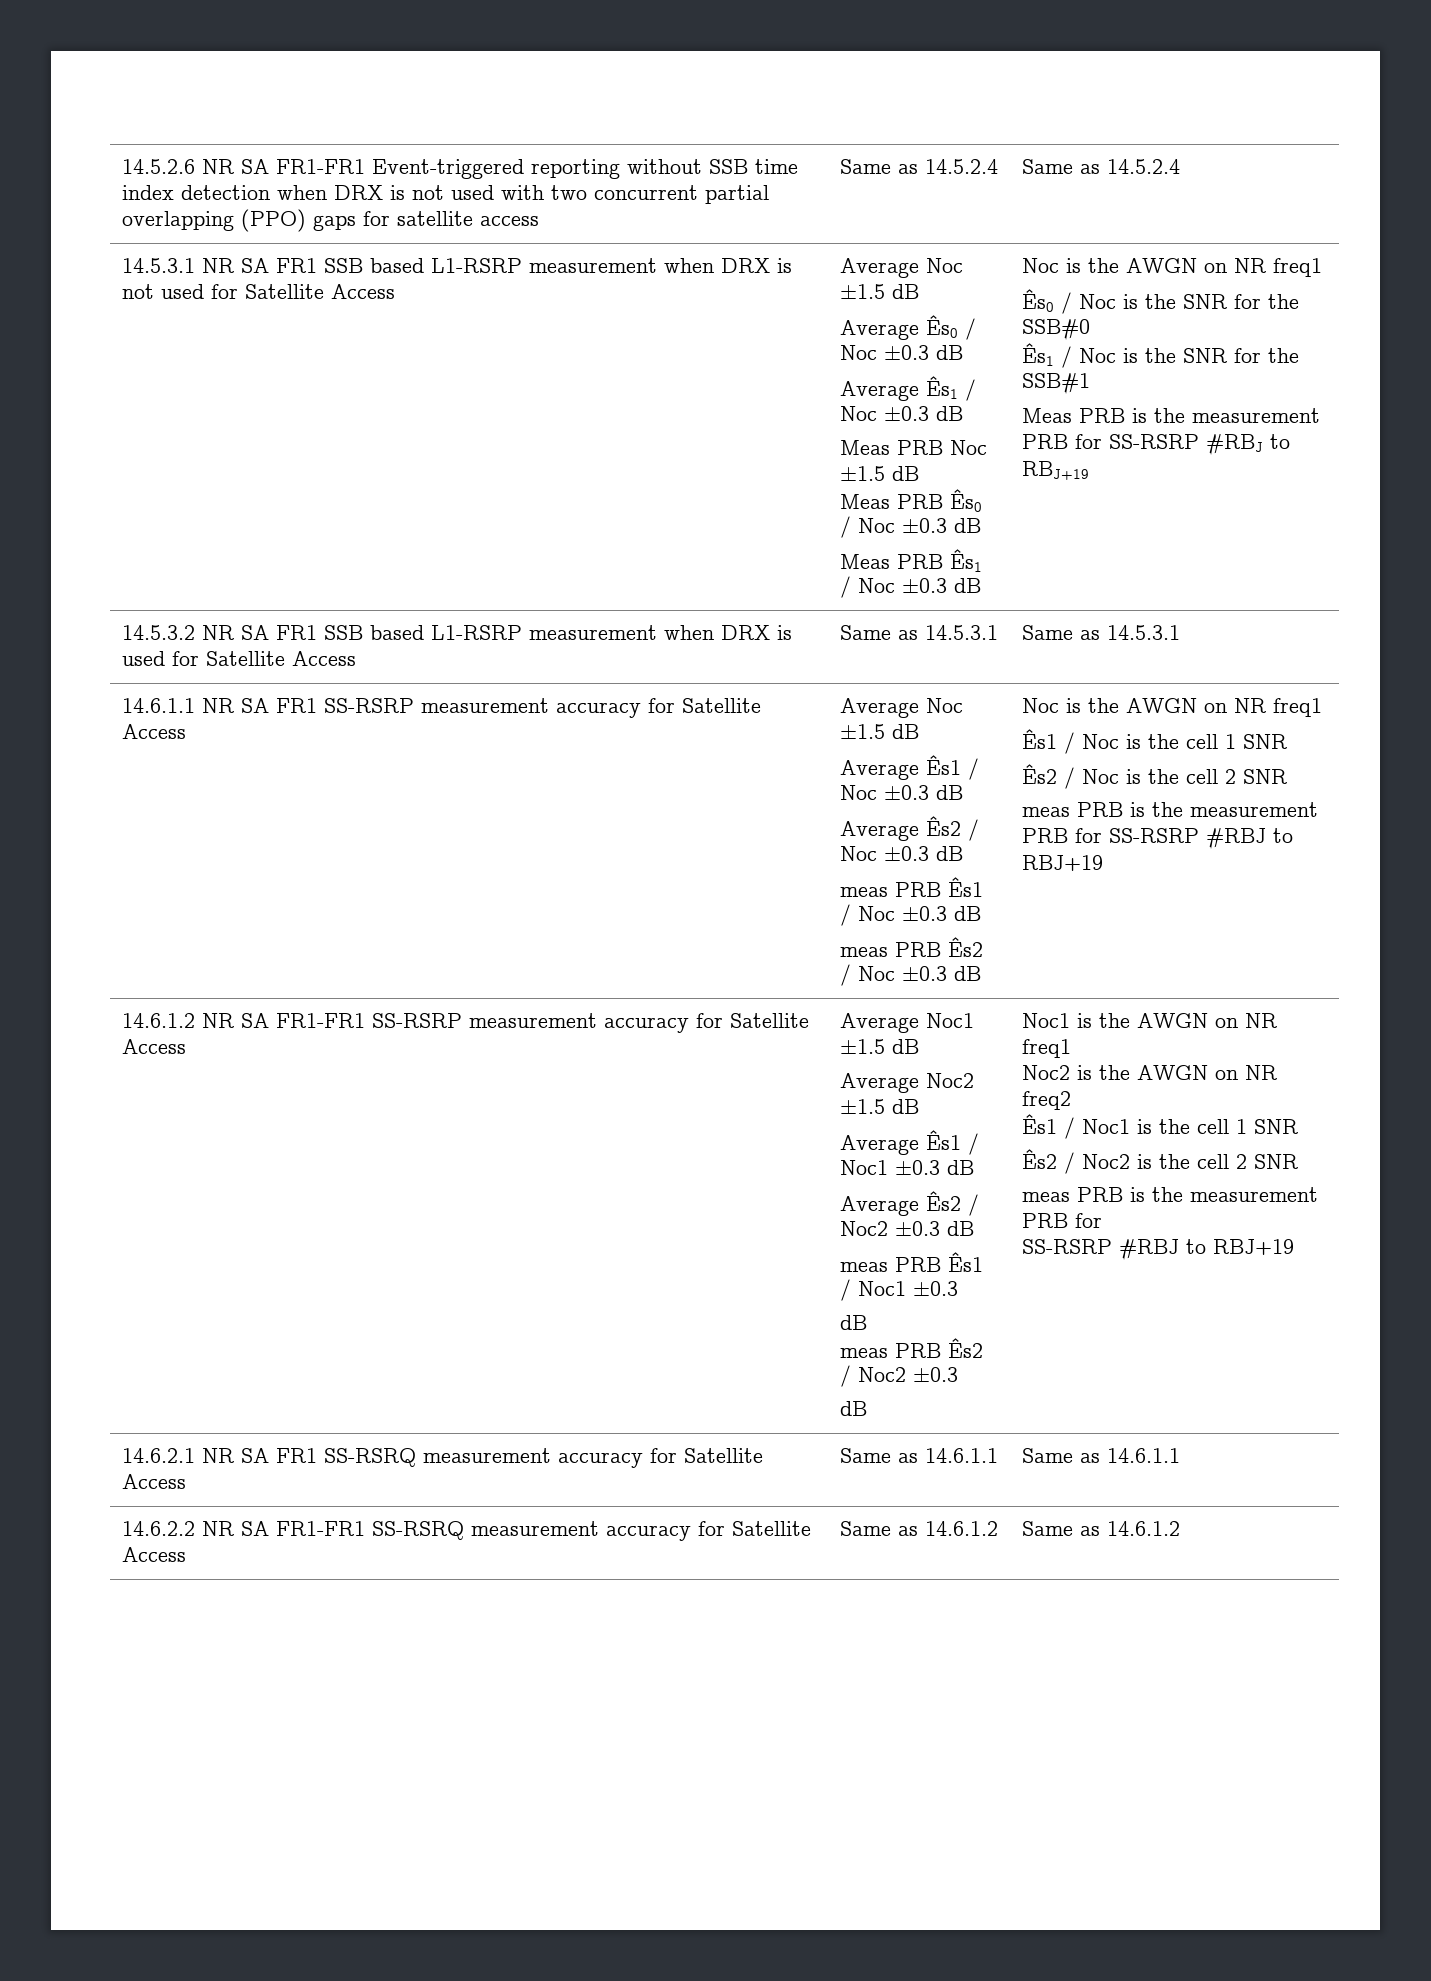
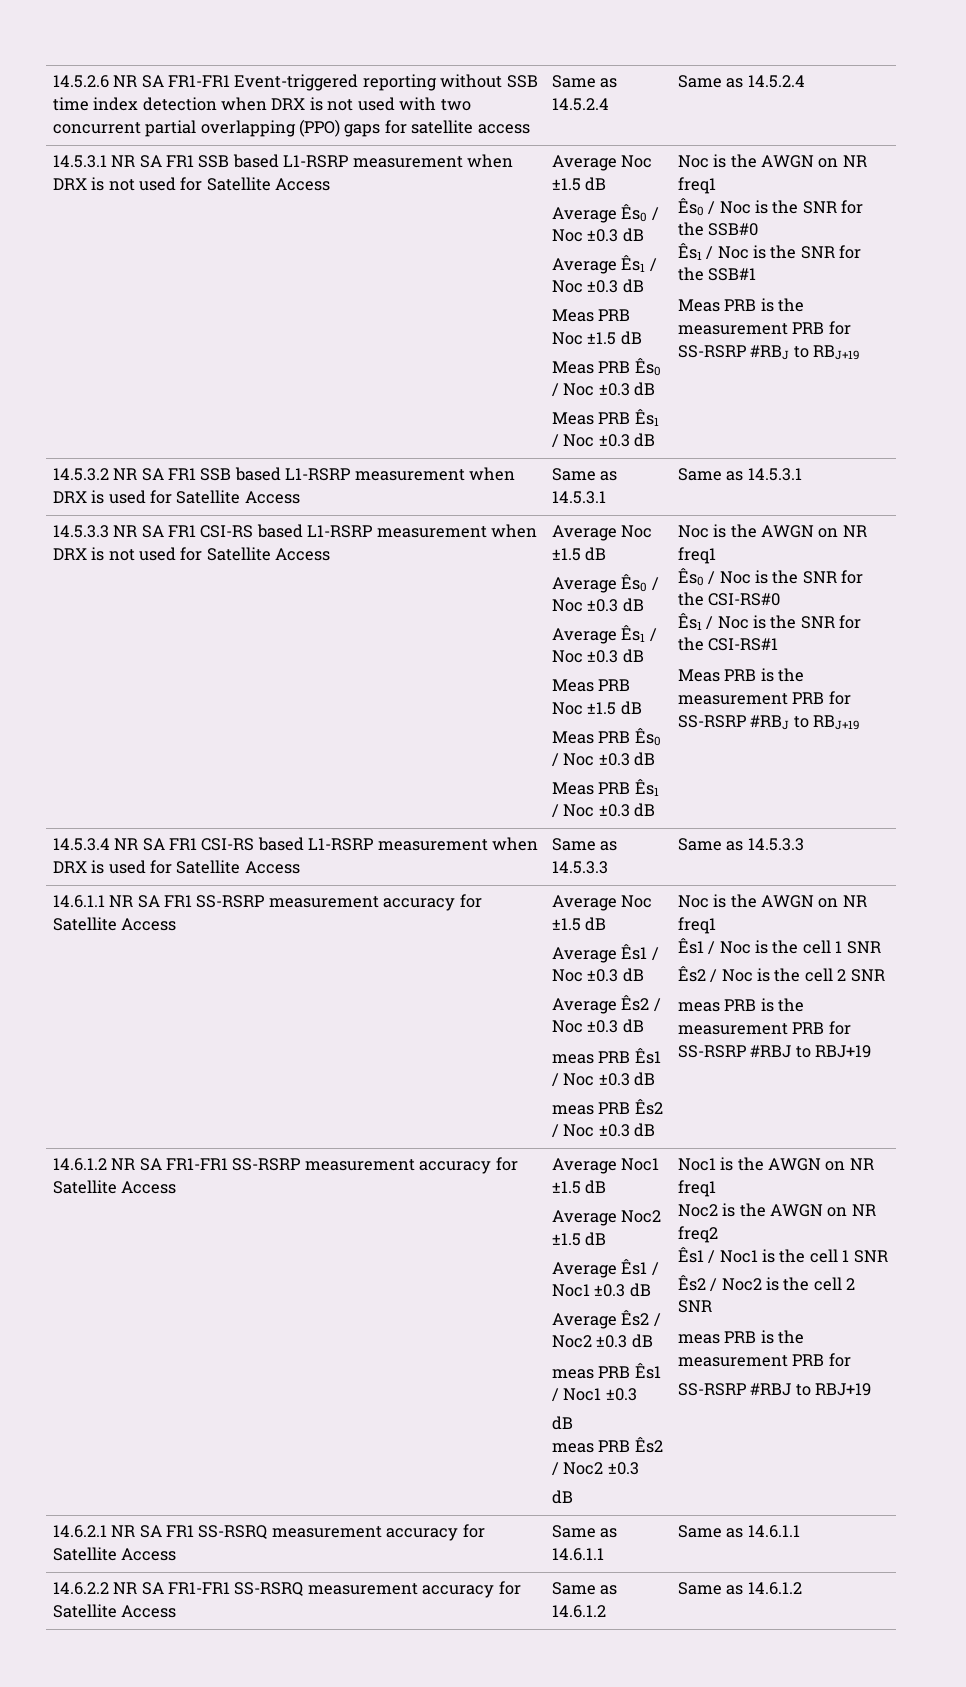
(1181, 632) none -> [52,524,538,538] [52,547,331,561] [551,525,653,541] [551,547,607,561] [551,574,659,593] [551,598,644,612] [551,625,657,644] [551,649,644,663] [551,679,631,692] [551,701,642,715] [551,728,661,746] [551,752,656,767] [551,779,659,796] [551,803,656,818] [677,524,867,538] [677,547,716,564] [677,568,864,586] [677,592,781,606] [677,613,862,630] [677,637,779,651] [677,668,805,682] [677,691,851,705] [677,715,860,730] [52,837,539,851] [52,860,300,874] [551,838,618,851] [551,861,608,874] [677,838,804,851] // 14.5.3.3 NR SA FR1 CSI-RS based L1-RSRP measurement when DRX is not used for Satellite Access | Average Noc ±1.5 dB // Average Ês0 / Noc ±0.3 dB // Average Ês1 / Noc ±0.3 dB // Meas PRB Noc ±1.5 dB // Meas PRB Ês0 / Noc ±0.3 dB // Meas PRB Ês1 / Noc ±0.3 dB | Noc is the AWGN on NR freq1 // Ês0 / Noc is the SNR for the CSI-RS#0 // Ês1 / Noc is the SNR for the CSI-RS#1 // Meas PRB is the measurement PRB for SS-RSRP #RBJ to RBJ+19 // 14.5.3.4 NR SA FR1 CSI-RS based L1-RSRP measurement when DRX is used for Satellite Access | Same as 14.5.3.3 | Same as 14.5.3.3

